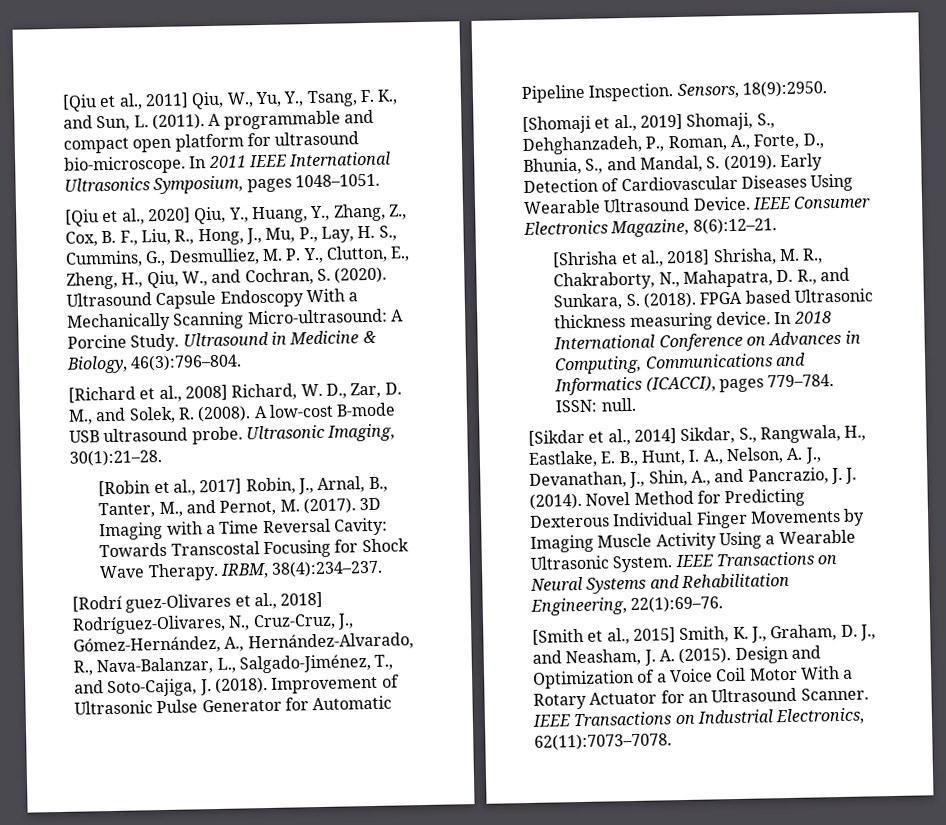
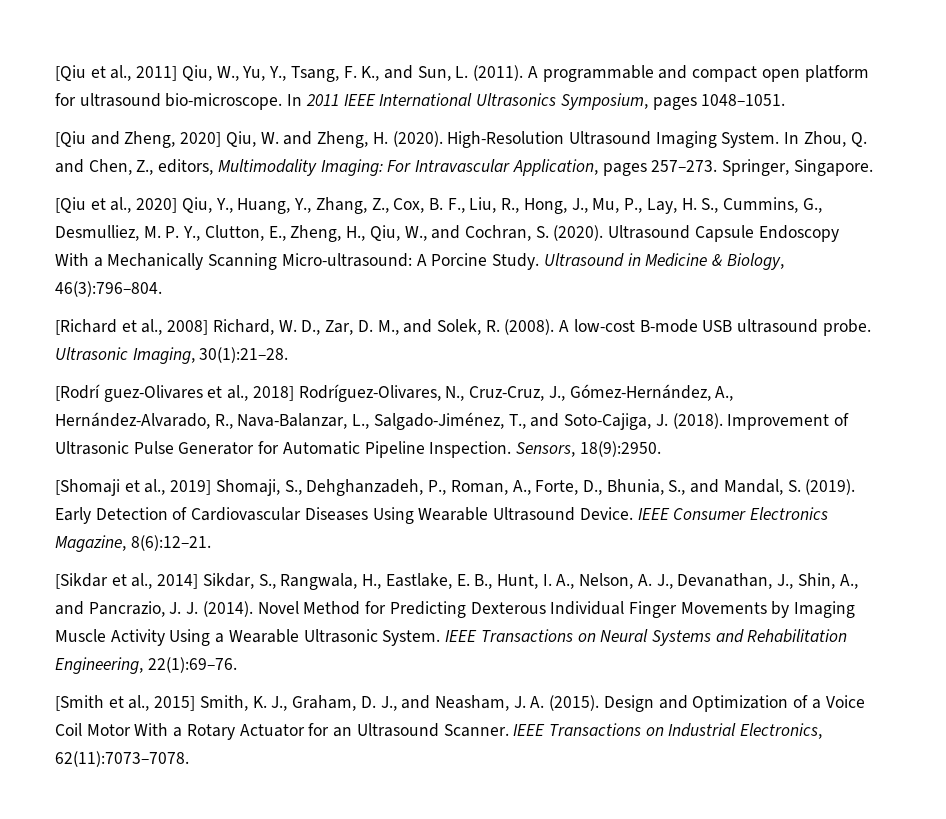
(380, 180) none -> [55,131,867,148] [55,159,873,176] // [Qiu and Zheng, 2020] Qiu, W. and Zheng, H. (2020). High-Resolution Ultrasound Imaging System. In Zhou, Q. and Chen, Z., editors, Multimodality Imaging: For Intravascular Application, pages 257–273. Springer, Singapore.
[98,476,388,497] [98,497,382,519] [99,517,388,541] [99,538,409,559] [99,559,384,582] // [Robin et al., 2017] Robin, J., Arnal, B., Tanter, M., and Pernot, M. (2017). 3D Imaging with a Time Reversal Cavity: Towards Transcostal Focusing for Shock Wave Therapy. IRBM, 38(4):234–237. -> (289, 355) none
[552,248,824,268] [553,267,850,291] [553,288,873,311] [554,311,832,331] [553,330,861,352] [554,352,807,375] [554,374,835,396] [555,397,636,413] // [Shrisha et al., 2018] Shrisha, M. R., Chakraborty, N., Mahapatra, D. R., and Sunkara, S. (2018). FPGA based Ultrasonic thickness measuring device. In 2018 International Conference on Advances in Computing, Communications and Informatics (ICACCI), pages 779–784. ISSN: null. -> (211, 543) none

